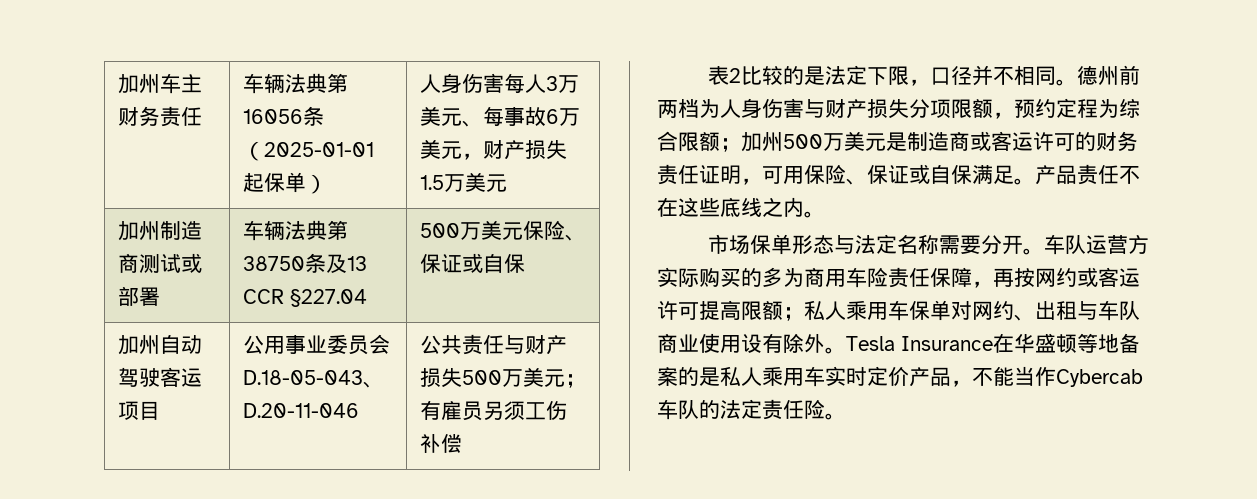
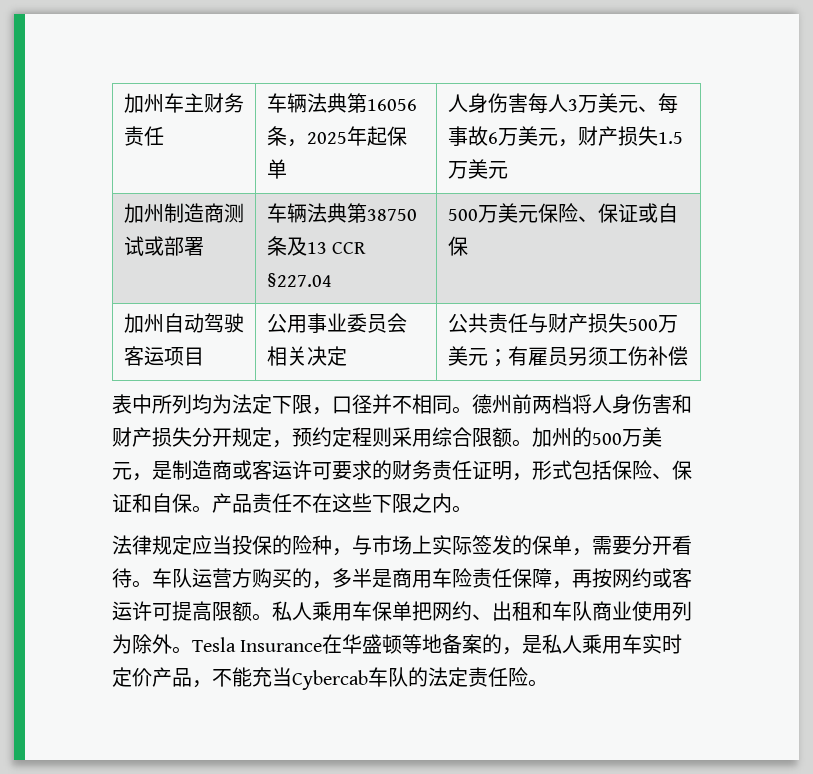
[242,141,374,161] （2025-01-01 -> [286,126,367,147] ，2025年
[305,174,327,194] ） -> (287, 169) none
[242,370,384,388] [242,403,359,418] D.18-05-043、D.20-11-046 -> [266,346,347,366] 相关决定
[728,66,825,85] 2比较的是 -> [132,394,232,414] 中所列均为
[699,98,825,118] 为人身伤害与 -> [572,394,692,414] 将人身伤害和
[930,99,993,118] 项限额 -> [212,427,272,447] 开规定
[1098,99,1119,118] 为 -> [372,427,432,447] 则采用
[720,131,886,152] ；加州500万美元 -> [512,427,662,447] [112,462,152,481] 。加州的500万美元，
(1075, 142) none -> [332,460,372,480] 要求
[762,164,1014,185] 可用保险、保证或自保满足 -> [532,460,692,480] [112,493,192,513] 形式包括保险、保证和自保
[720,197,762,217] 底线 -> [372,493,412,513] 下限
[707,234,939,255] 市场保单形态与法定名称 -> [112,535,592,556] 法律规定应当投保的险种，与市场上实际签发的保单，
(1023, 245) none -> [672,535,692,555] [112,568,132,588] 看待
[657,267,804,287] 实际购买的多为 -> [252,568,392,589] 购买的，多半是
[783,307,804,321] ； -> [252,613,272,621] 。
[951,301,972,320] 对 -> [412,601,432,621] 把
[1077,301,1098,320] 与 -> [532,601,552,621] 和
[741,333,783,353] 设有 -> [672,601,692,621] [112,634,132,654] 列为
(699, 376) none -> [502,647,523,655] ，
[1014,366,1056,386] 当作 -> [252,667,292,687] 充当

